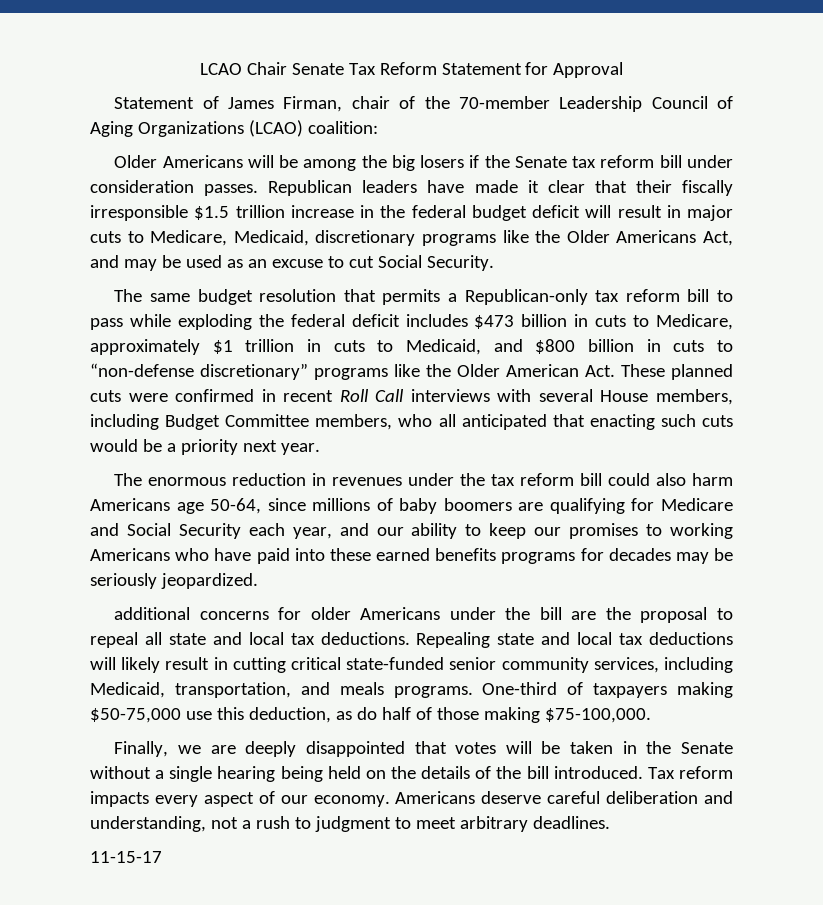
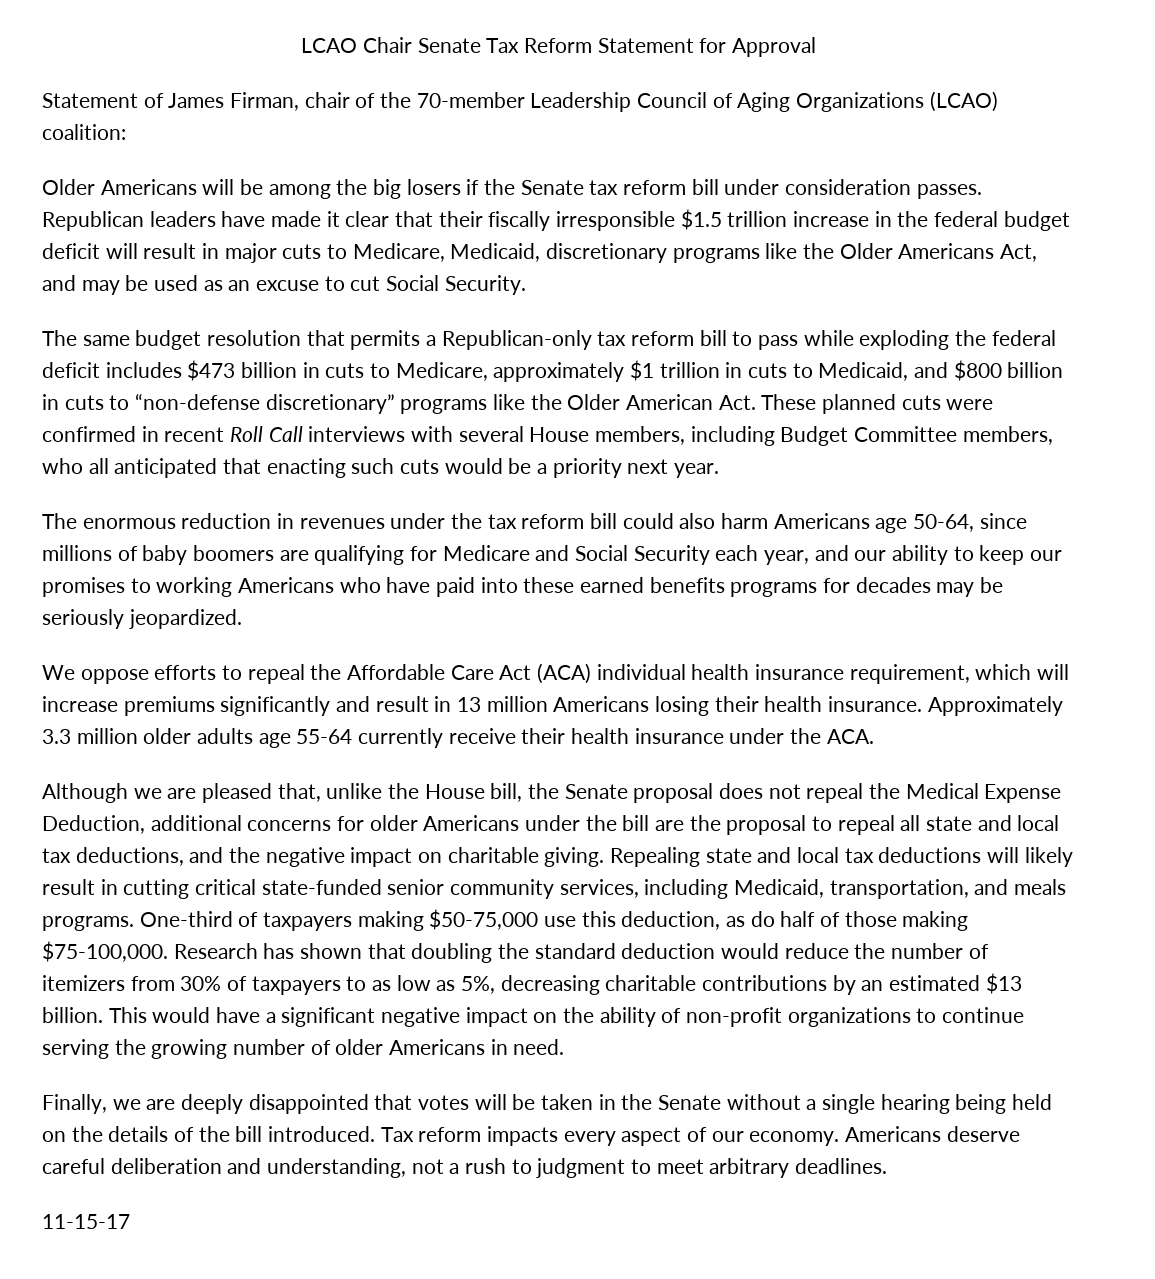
(258, 581) none -> [42,663,1070,684] [42,696,1063,716] [42,728,874,748] [42,783,1062,803] [42,815,145,834] We oppose efforts to repeal the Affordable Care Act (ACA) individual health insurance requirement, which will increase premiums significantly and result in 13 million Americans losing their health insurance. Approximately 3.3 million older adults age 55-64 currently receive their health insurance under the ACA. // Although we are pleased that, unlike the House bill, the Senate proposal does not repeal the Medical Expense Deduction,
[320,632,410,645] deductions. -> [75,847,605,867] deductions, and the negative impact on charitable giving.
(651, 715) none -> [173,943,989,963] [42,973,1022,995] [42,1007,1025,1027] [42,1039,565,1059] Research has shown that doubling the standard deduction would reduce the number of itemizers from 30% of taxpayers to as low as 5%, decreasing charitable contributions by an estimated $13 billion. This would have a significant negative impact on the ability of non-profit organizations to continue serving the growing number of older Americans in need.

